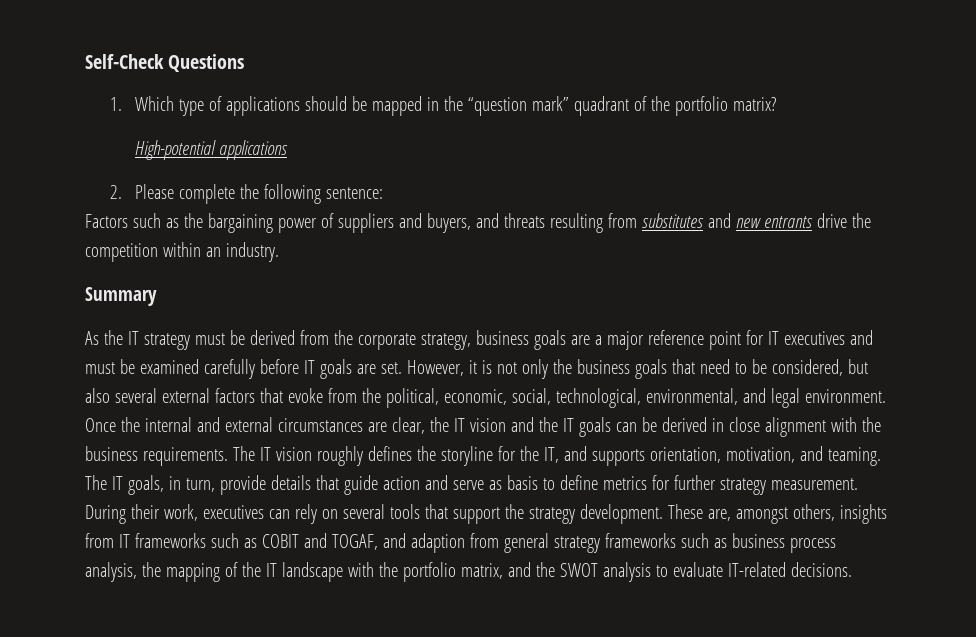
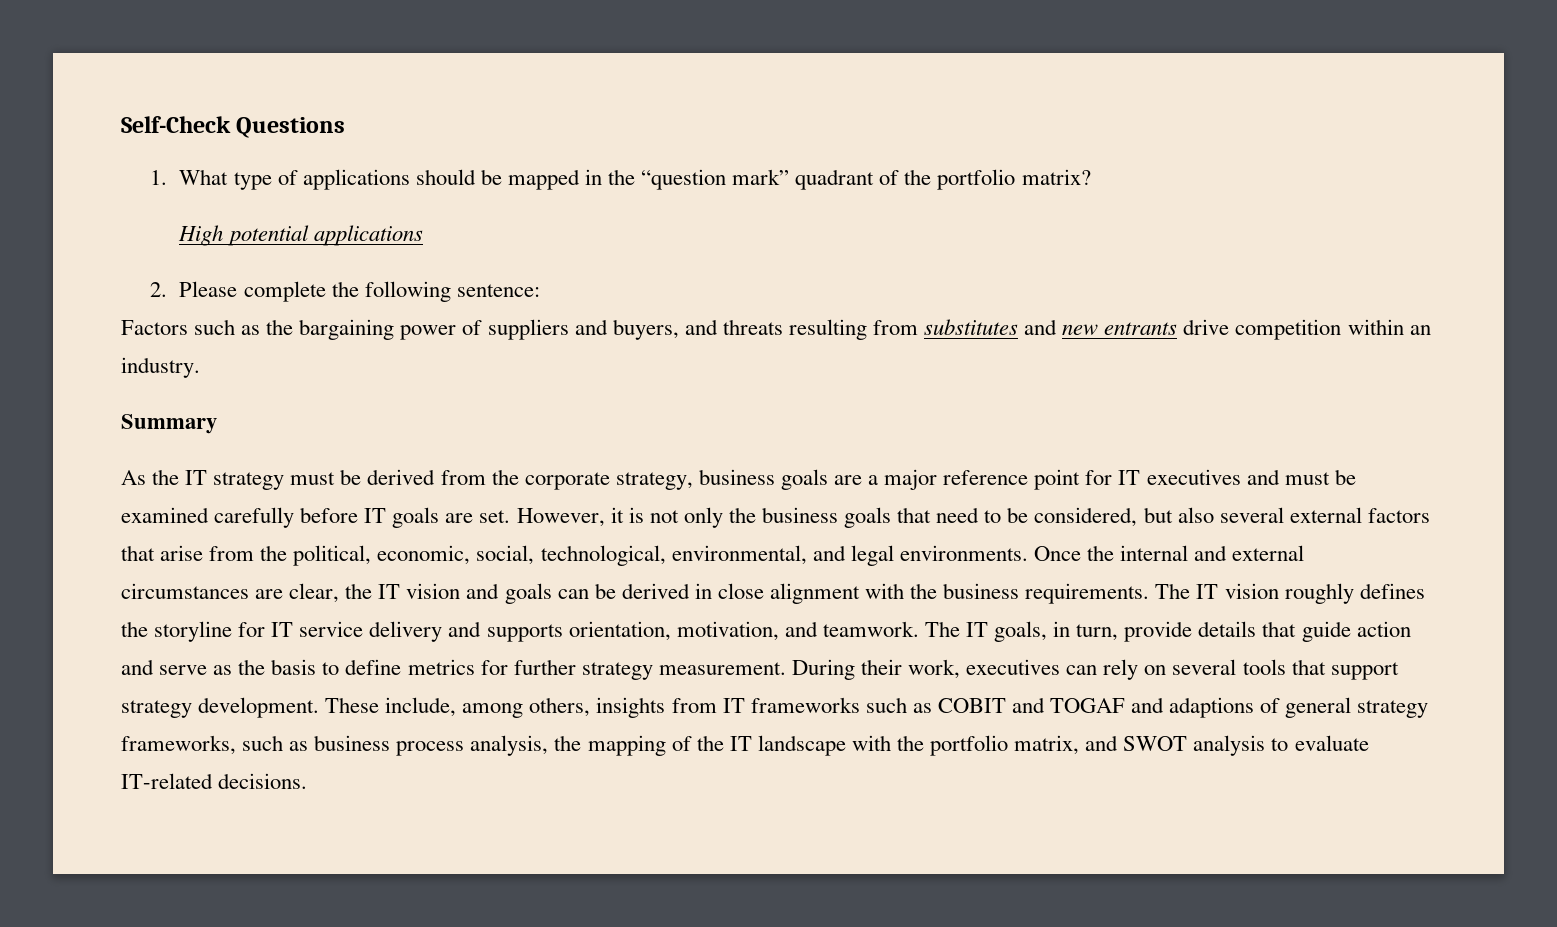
[135,96,175,111] Which -> [179,169,229,185] What
[135,140,217,160] High-potential -> [178,225,309,246] High potential
[851,213,871,228] the -> (1230, 327) none
[287,388,323,403] evoke -> [160,545,204,561] arise
[804,389,886,403] environment. -> [899,545,1028,561] environments.
[538,417,574,432] the IT -> (500, 591) none
[519,446,559,463] the IT, -> [271,621,443,642] IT service delivery
[827,447,881,466] teaming. -> [822,621,919,637] teamwork.
(502, 485) none -> [238,659,266,675] the
[504,504,524,519] the -> (1399, 671) none
[707,507,788,524] are, amongst -> [385,697,524,718] include, among
[331,533,499,553] TOGAF, and adaption from -> [1050,697,1281,718] TOGAF and adaptions of
[604,533,676,548] frameworks -> [121,735,236,755] frameworks,
[535,562,555,577] the -> (1119, 743) none

